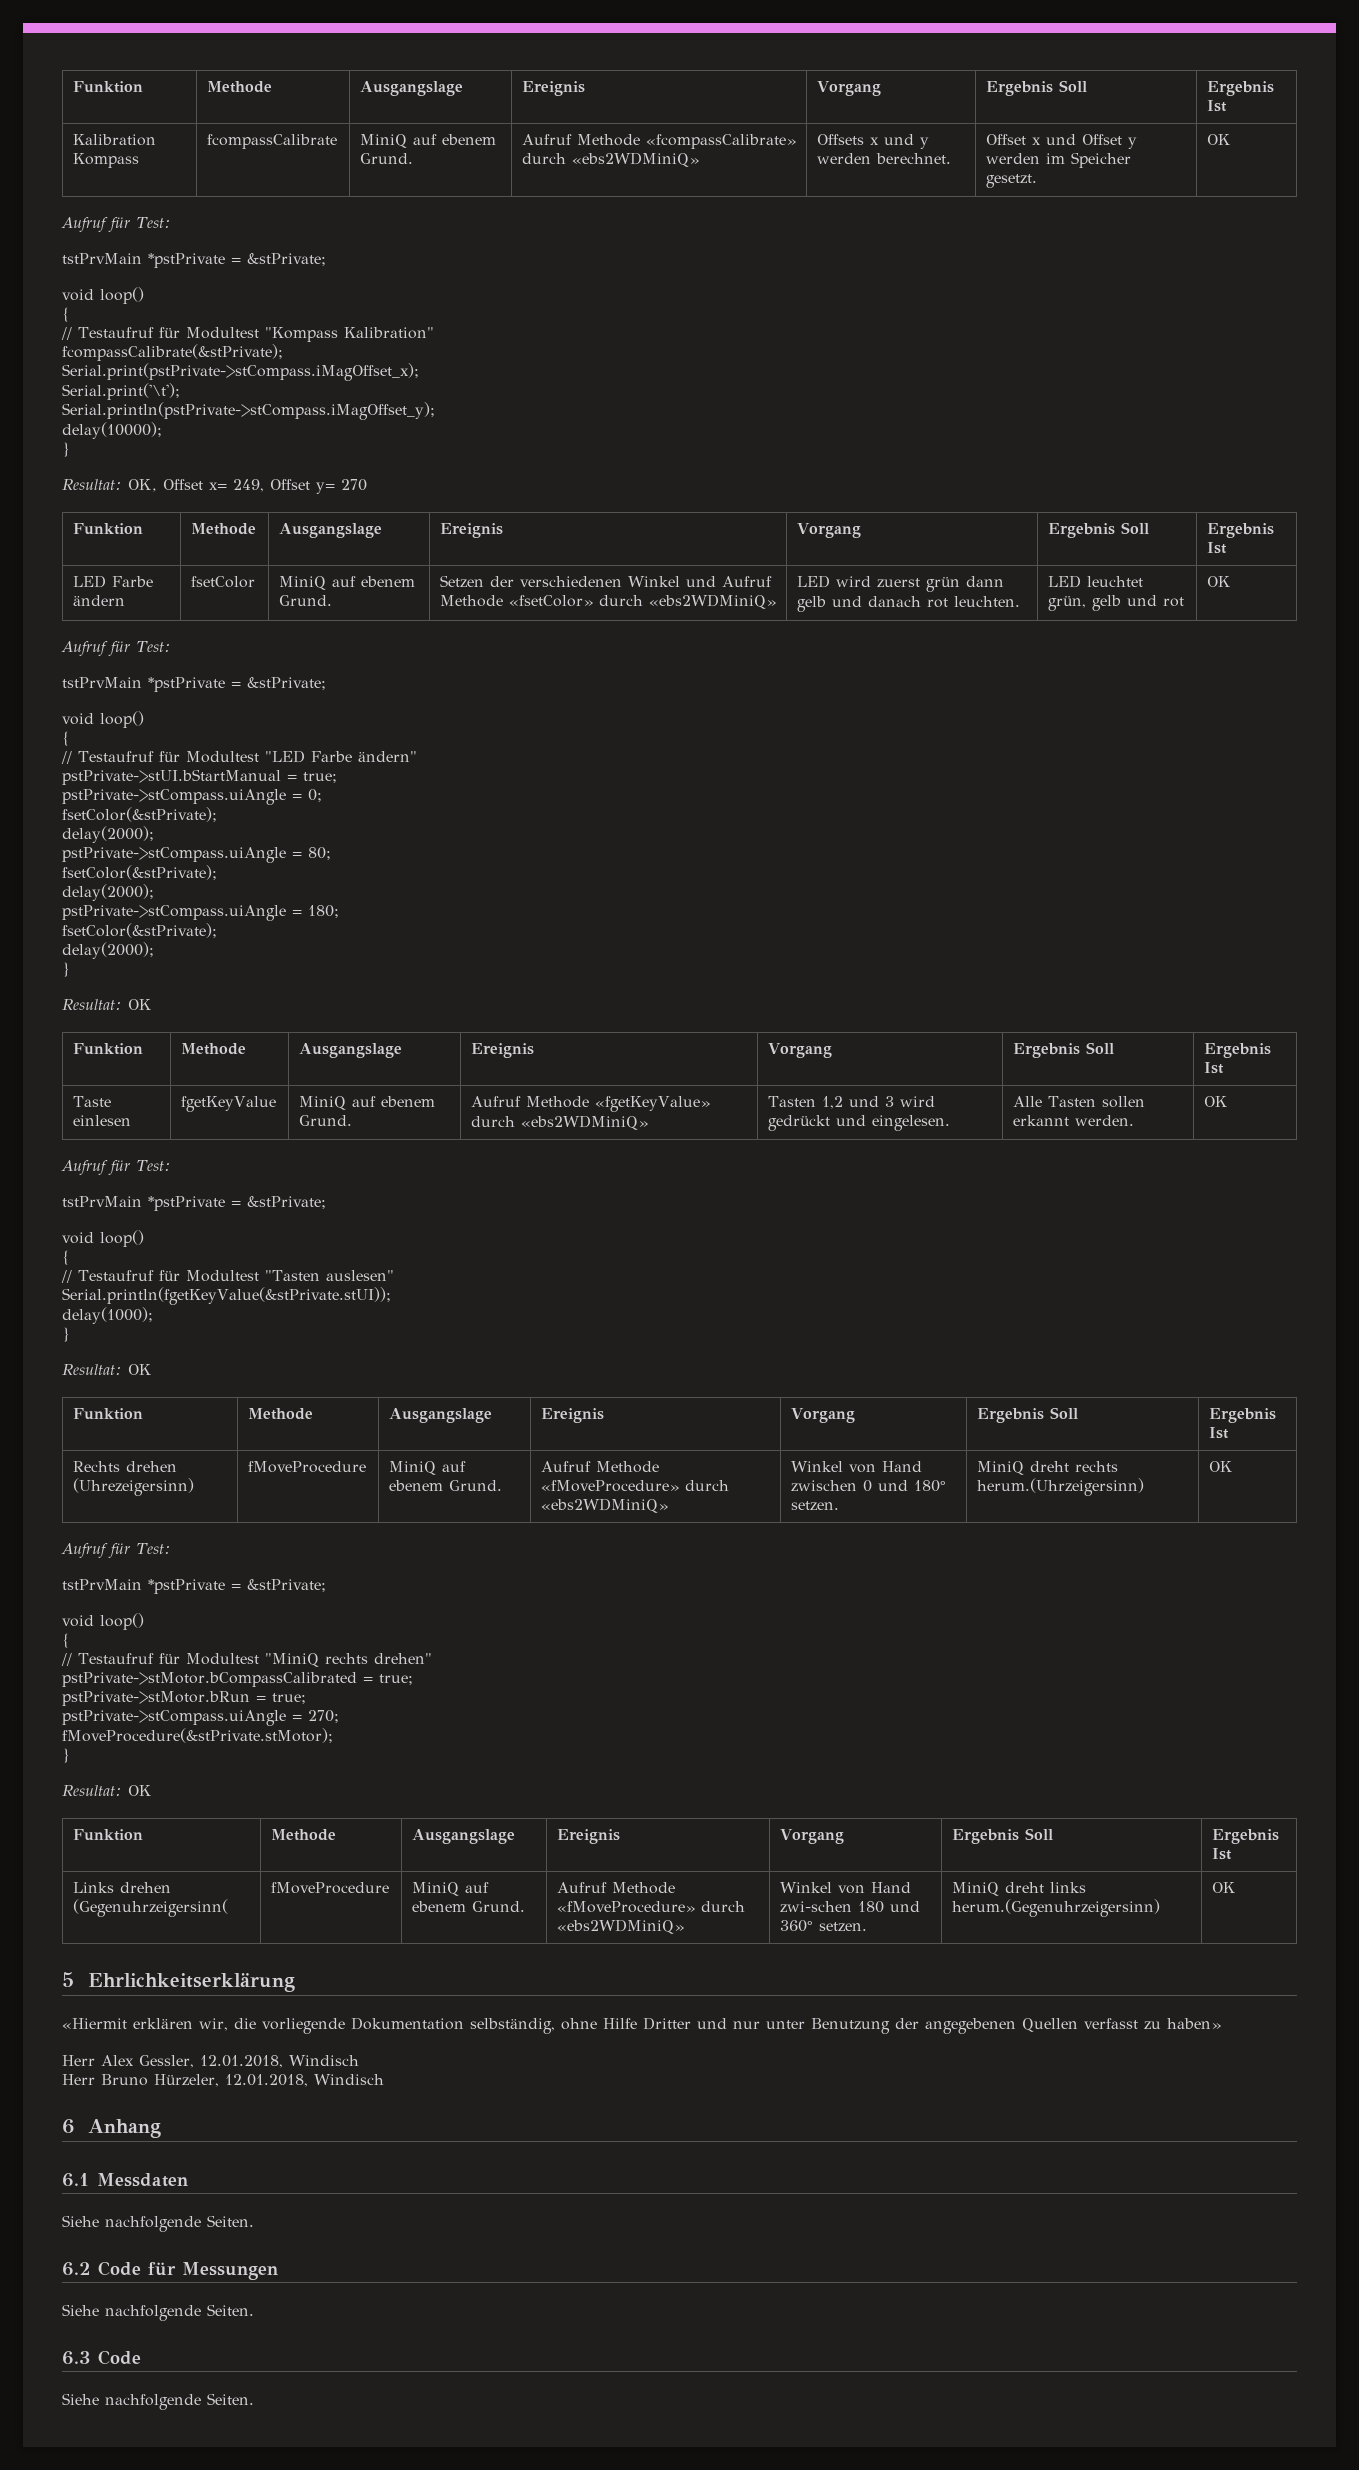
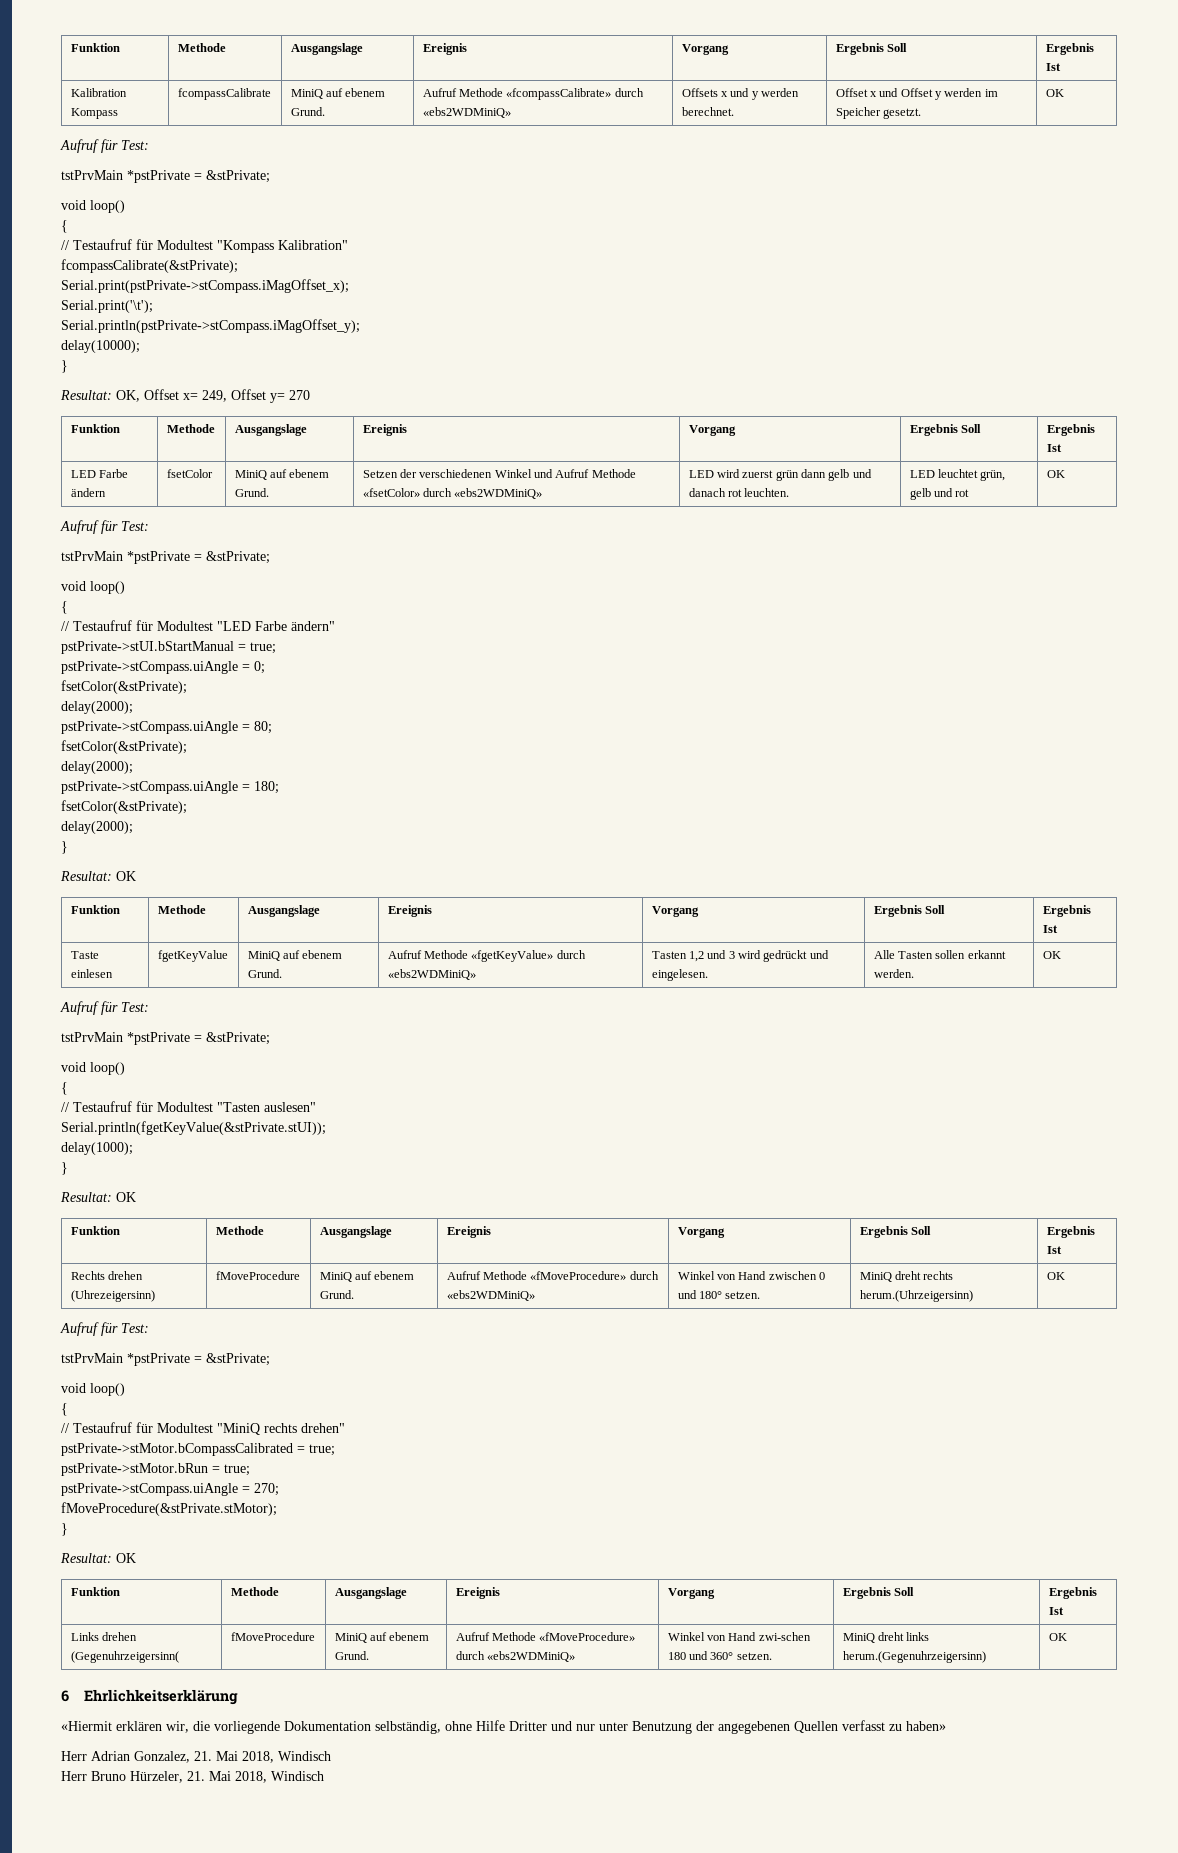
[62,1972,74,1987] 5 -> [61,1690,69,1702] 6
[101,2055,283,2068] Alex Gessler, 12.01.2018, -> [91,1751,274,1763] Adrian Gonzalez, 21. Mai 2018,
[225,2074,384,2087] [62,2119,161,2138] [62,2173,188,2187] [62,2215,254,2232] [62,2261,278,2280] [62,2304,254,2321] [62,2350,141,2365] [62,2393,254,2410] 12.01.2018, Windisch // 6 Anhang // 6.1 Messdaten // Siehe nachfolgende Seiten. // 6.2 Code für Messungen // Siehe nachfolgende Seiten. // 6.3 Code // Siehe nachfolgende Seiten. -> [187,1771,324,1783] 21. Mai 2018, Windisch

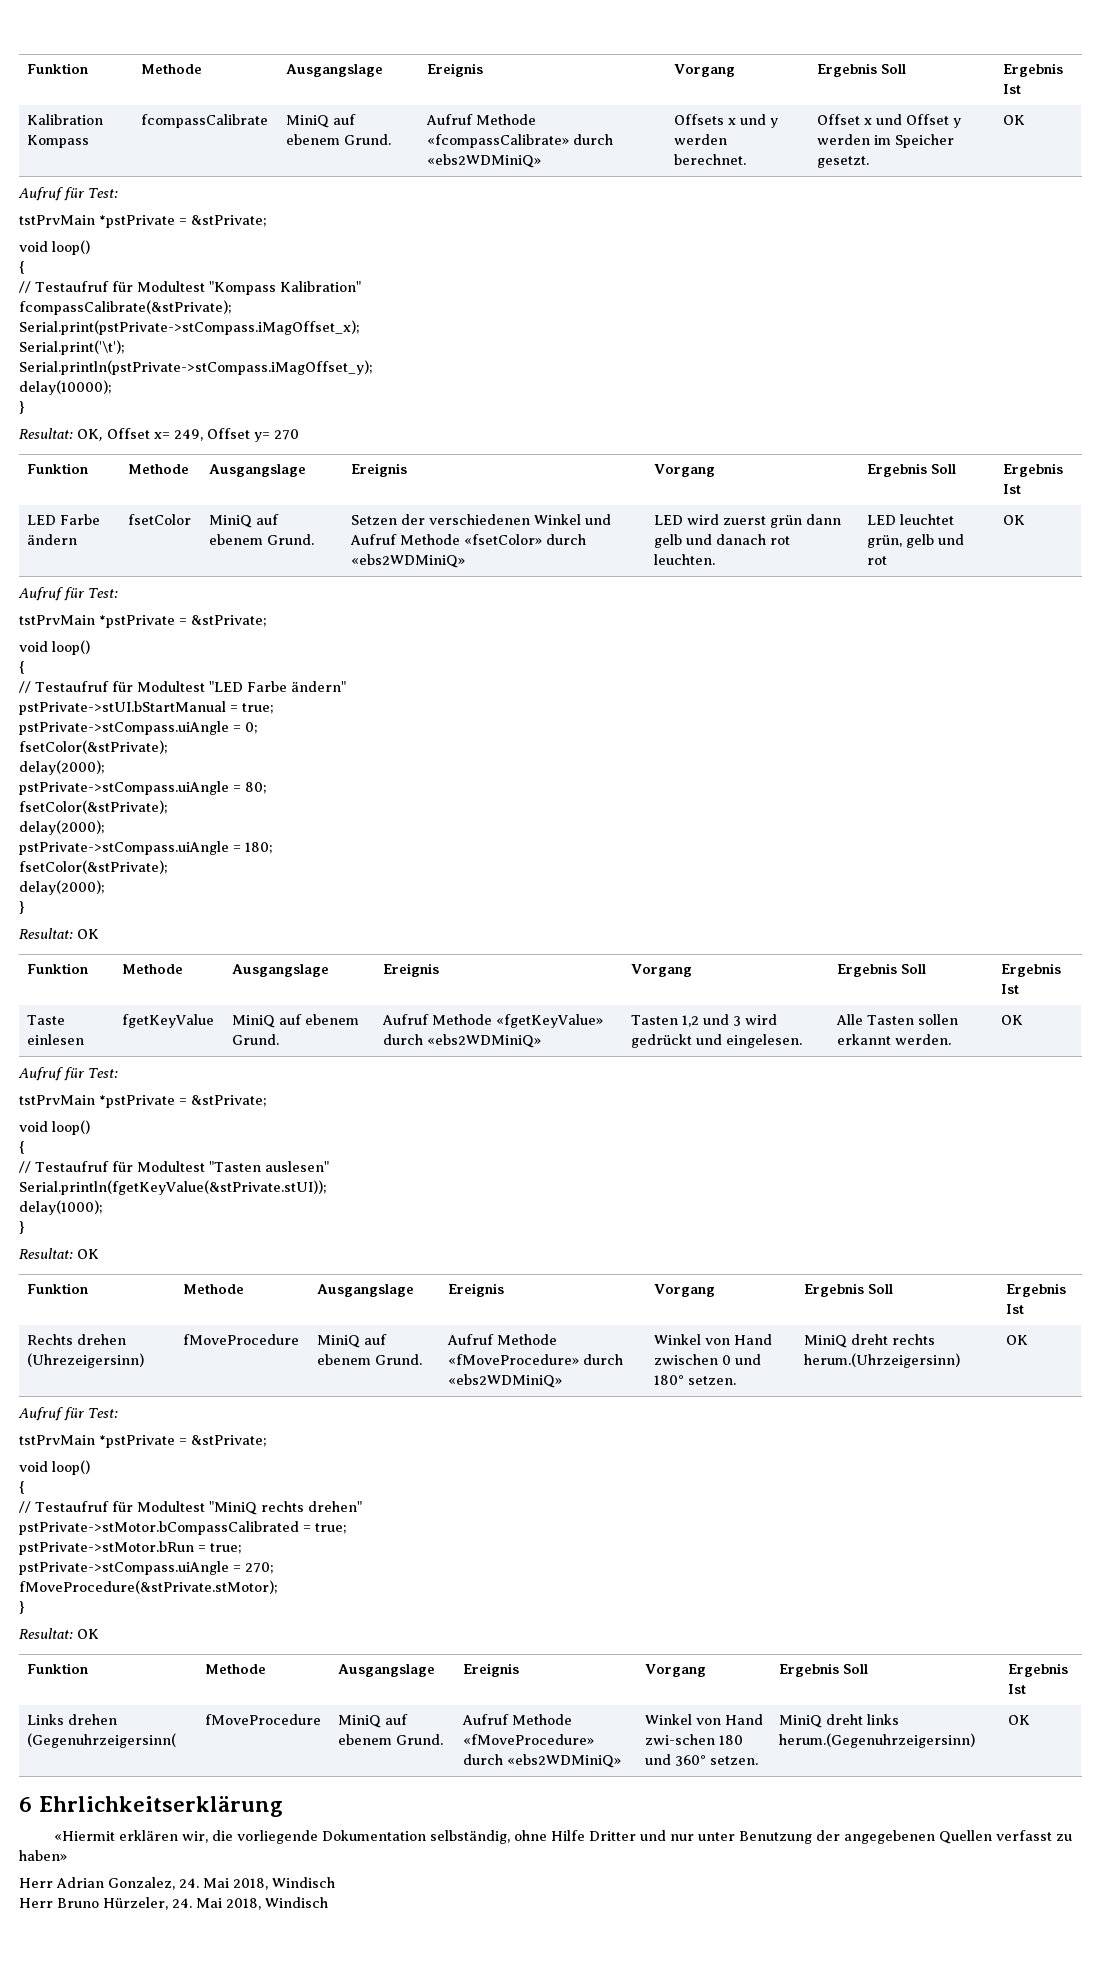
[194,1751,212,1761] 21. -> [179,1878,199,1888] 24.
[187,1771,205,1781] 21. -> [172,1898,192,1908] 24.

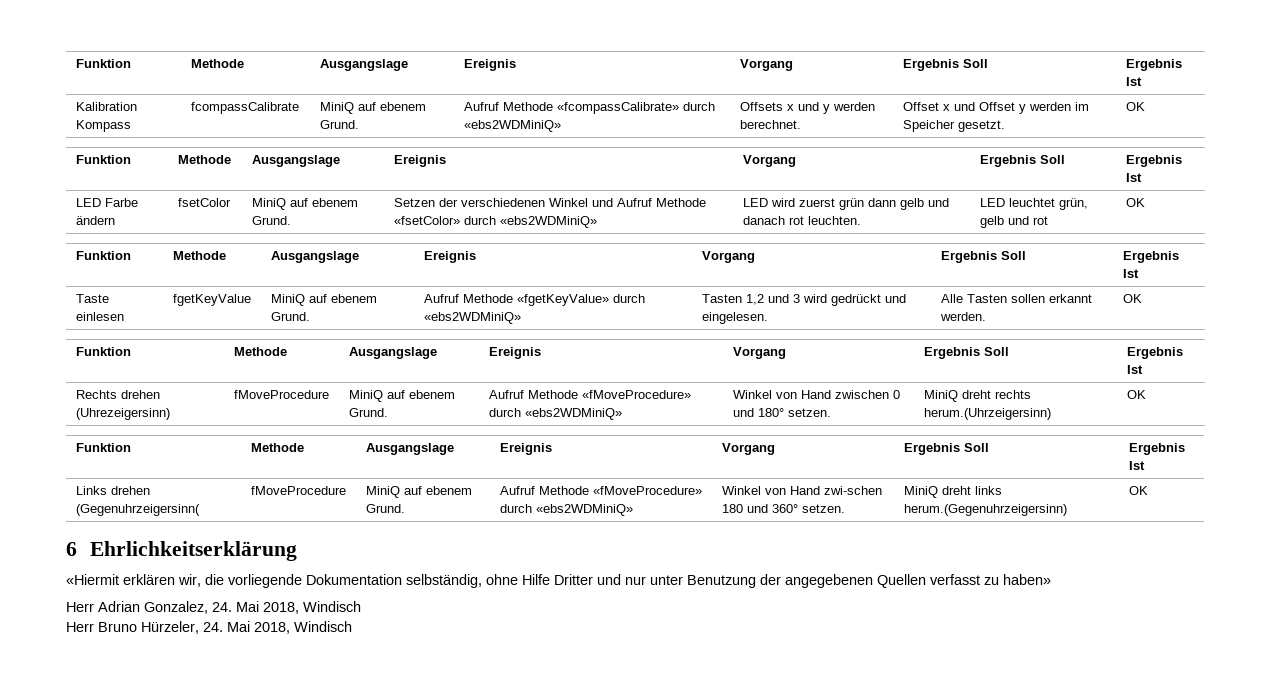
[18,187,118,201] [19,215,267,228] [19,240,90,255] [19,261,25,274] [19,281,361,295] [19,300,232,315] [19,320,360,335] [19,340,125,355] [19,360,373,375] [19,380,112,395] [19,401,25,414] [19,428,299,442] // Aufruf für Test: // tstPrvMain *pstPrivate = &stPrivate; // void loop() // { // // Testaufruf für Modultest "Kompass Kalibration" // fcompassCalibrate(&stPrivate); // Serial.print(pstPrivate->stCompass.iMagOffset_x); // Serial.print('\t'); // Serial.println(pstPrivate->stCompass.iMagOffset_y); // delay(10000); // } // Resultat: OK, Offset x= 249, Offset y= 270 -> (1145, 106) none
[18,587,118,601] [19,615,267,628] [19,640,90,655] [19,661,25,674] [19,681,346,693] [19,701,274,715] [19,721,258,735] [19,740,168,754] [19,760,105,775] [19,781,267,795] [19,800,168,814] [19,820,105,835] [19,841,273,855] [19,860,168,874] [19,880,105,895] [19,901,25,914] [19,928,99,939] // Aufruf für Test: // tstPrvMain *pstPrivate = &stPrivate; // void loop() // { // // Testaufruf für Modultest "LED Farbe ändern" // pstPrivate->stUI.bStartManual = true; // pstPrivate->stCompass.uiAngle = 0; // fsetColor(&stPrivate); // delay(2000); // pstPrivate->stCompass.uiAngle = 80; // fsetColor(&stPrivate); // delay(2000); // pstPrivate->stCompass.uiAngle = 180; // fsetColor(&stPrivate); // delay(2000); // } // Resultat: OK -> (1145, 202) none
[18,1067,118,1081] [19,1095,267,1108] [19,1120,90,1135] [19,1141,25,1154] [19,1161,329,1173] [19,1180,327,1195] [19,1200,103,1215] [19,1221,25,1234] [19,1248,99,1259] // Aufruf für Test: // tstPrvMain *pstPrivate = &stPrivate; // void loop() // { // // Testaufruf für Modultest "Tasten auslesen" // Serial.println(fgetKeyValue(&stPrivate.stUI)); // delay(1000); // } // Resultat: OK -> (1142, 298) none
[18,1407,118,1421] [19,1435,267,1448] [19,1460,90,1475] [19,1481,25,1494] [19,1501,362,1515] [19,1521,347,1535] [19,1541,242,1555] [19,1561,274,1575] [19,1580,278,1594] [19,1601,25,1614] [19,1628,99,1639] // Aufruf für Test: // tstPrvMain *pstPrivate = &stPrivate; // void loop() // { // // Testaufruf für Modultest "MiniQ rechts drehen" // pstPrivate->stMotor.bCompassCalibrated = true; // pstPrivate->stMotor.bRun = true; // pstPrivate->stCompass.uiAngle = 270; // fMoveProcedure(&stPrivate.stMotor); // } // Resultat: OK -> (1146, 394) none

